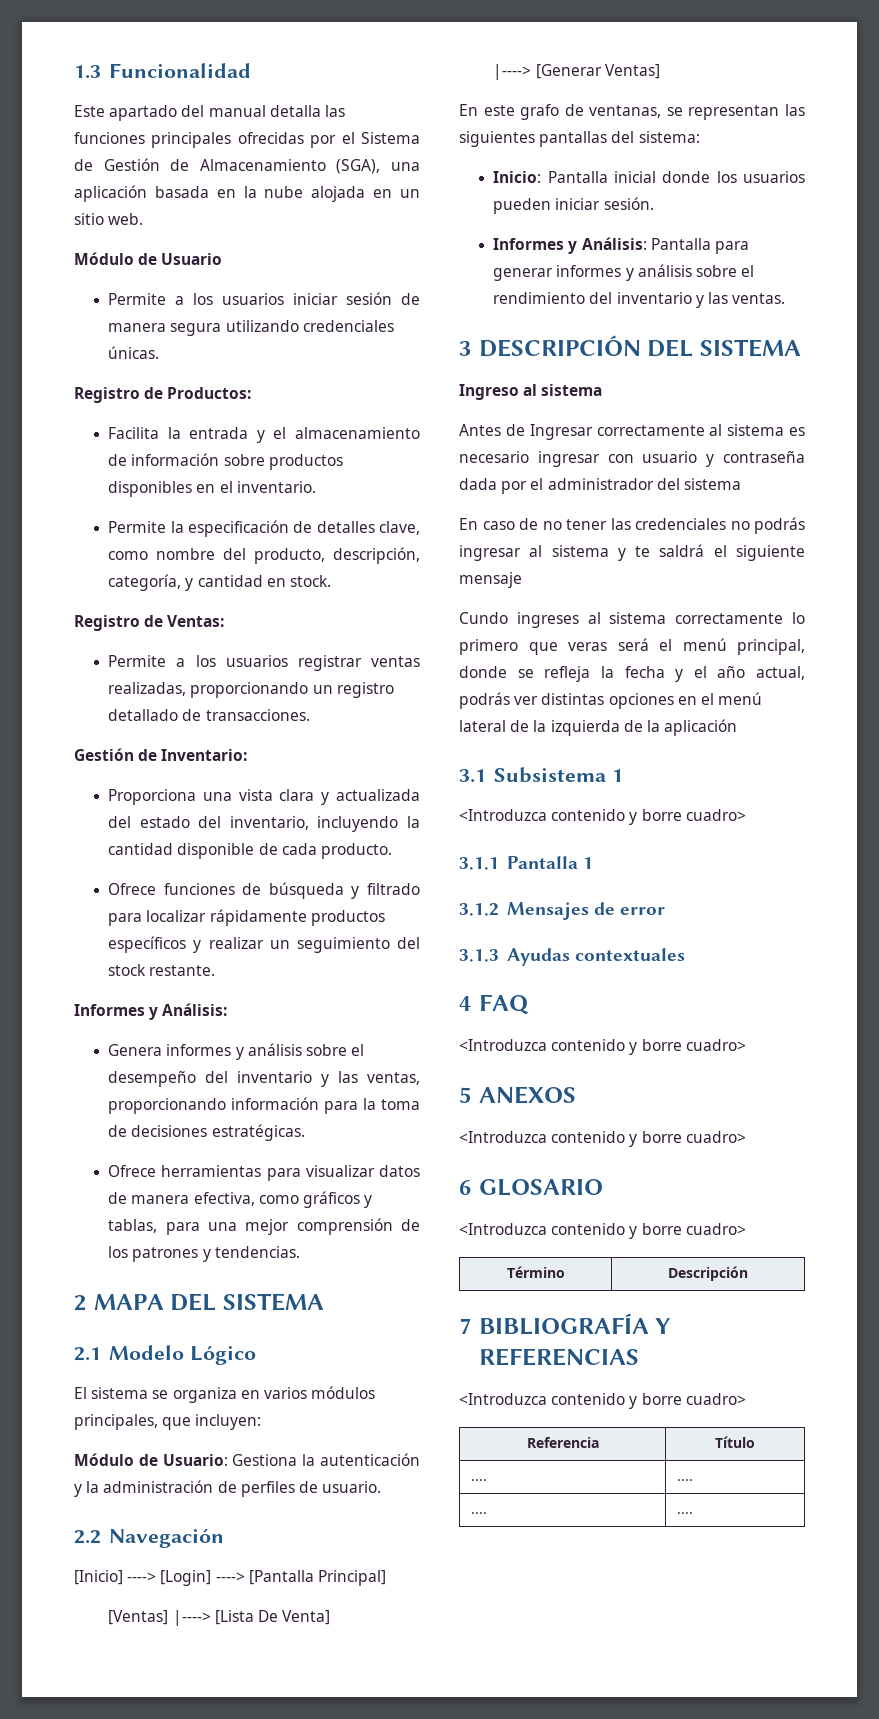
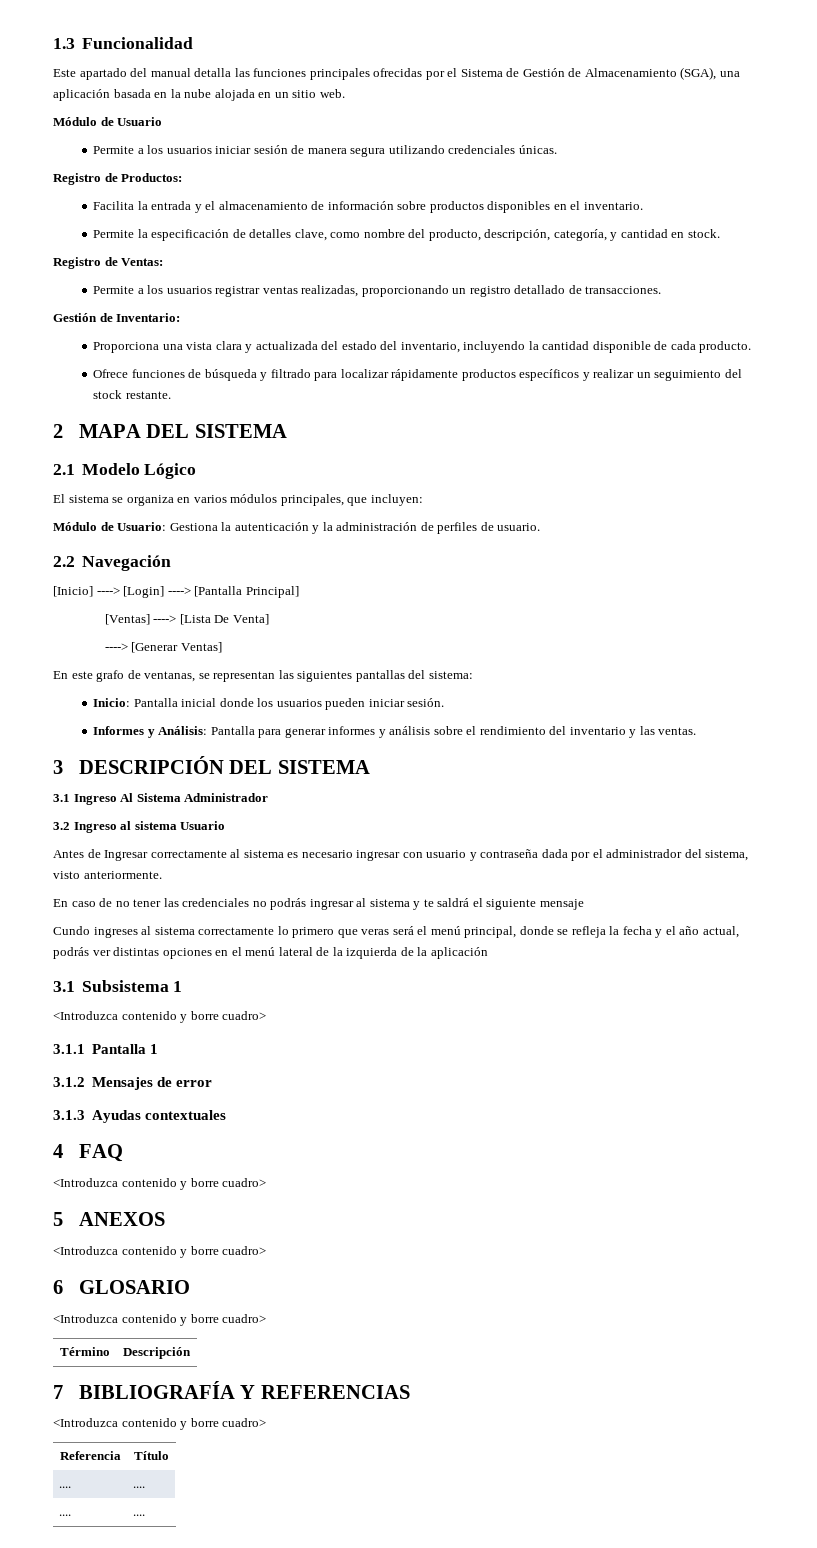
[74,1003,228,1020] [108,1043,365,1060] [108,1071,420,1087] [108,1097,420,1114] [108,1124,305,1141] [108,1165,420,1181] [108,1191,373,1208] [108,1218,420,1235] [108,1246,300,1262] // Informes y Análisis: // Genera informes y análisis sobre el desempeño del inventario y las ventas, proporcionando información para la toma de decisiones estratégicas. // Ofrece herramientas para visualizar datos de manera efectiva, como gráficos y tablas, para una mejor comprensión de los patrones y tendencias. -> (171, 395) none
[172,1610,211,1626] |----> -> [153,615,177,623] ---->
[493,64,532,80] |----> -> [104,643,128,651] ---->
(801, 348) none -> [53,793,269,805] [53,822,70,830] 3.1 Ingreso Al Sistema Administrador // 3.2
(603, 390) none -> [180,821,226,830] Usuario
[683,478,741,490] sistema -> [705,850,749,861] [53,871,162,879] sistema, visto anteriormente.

